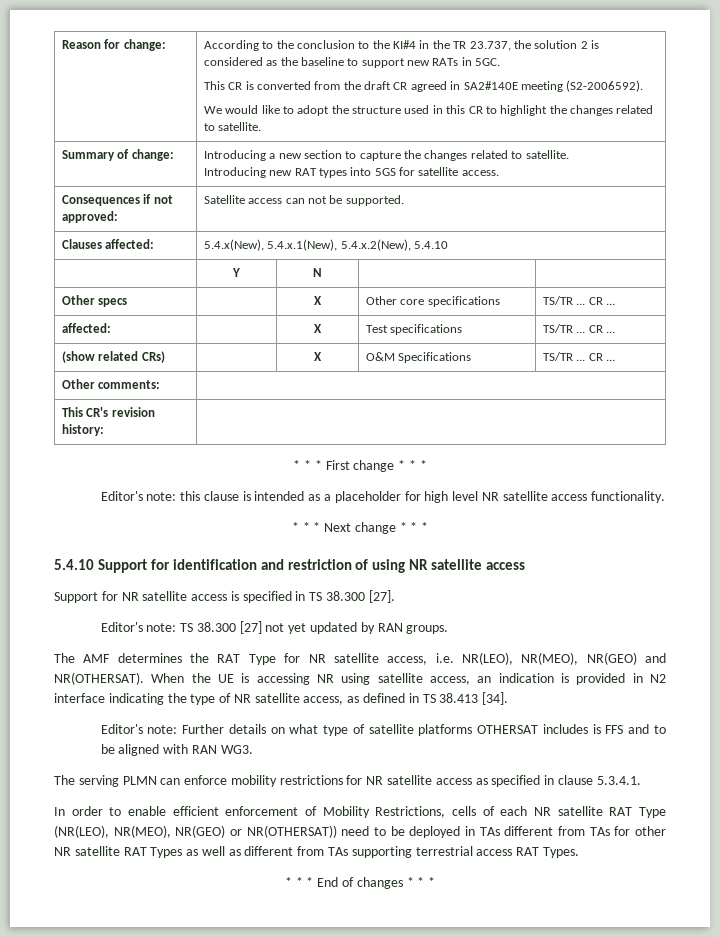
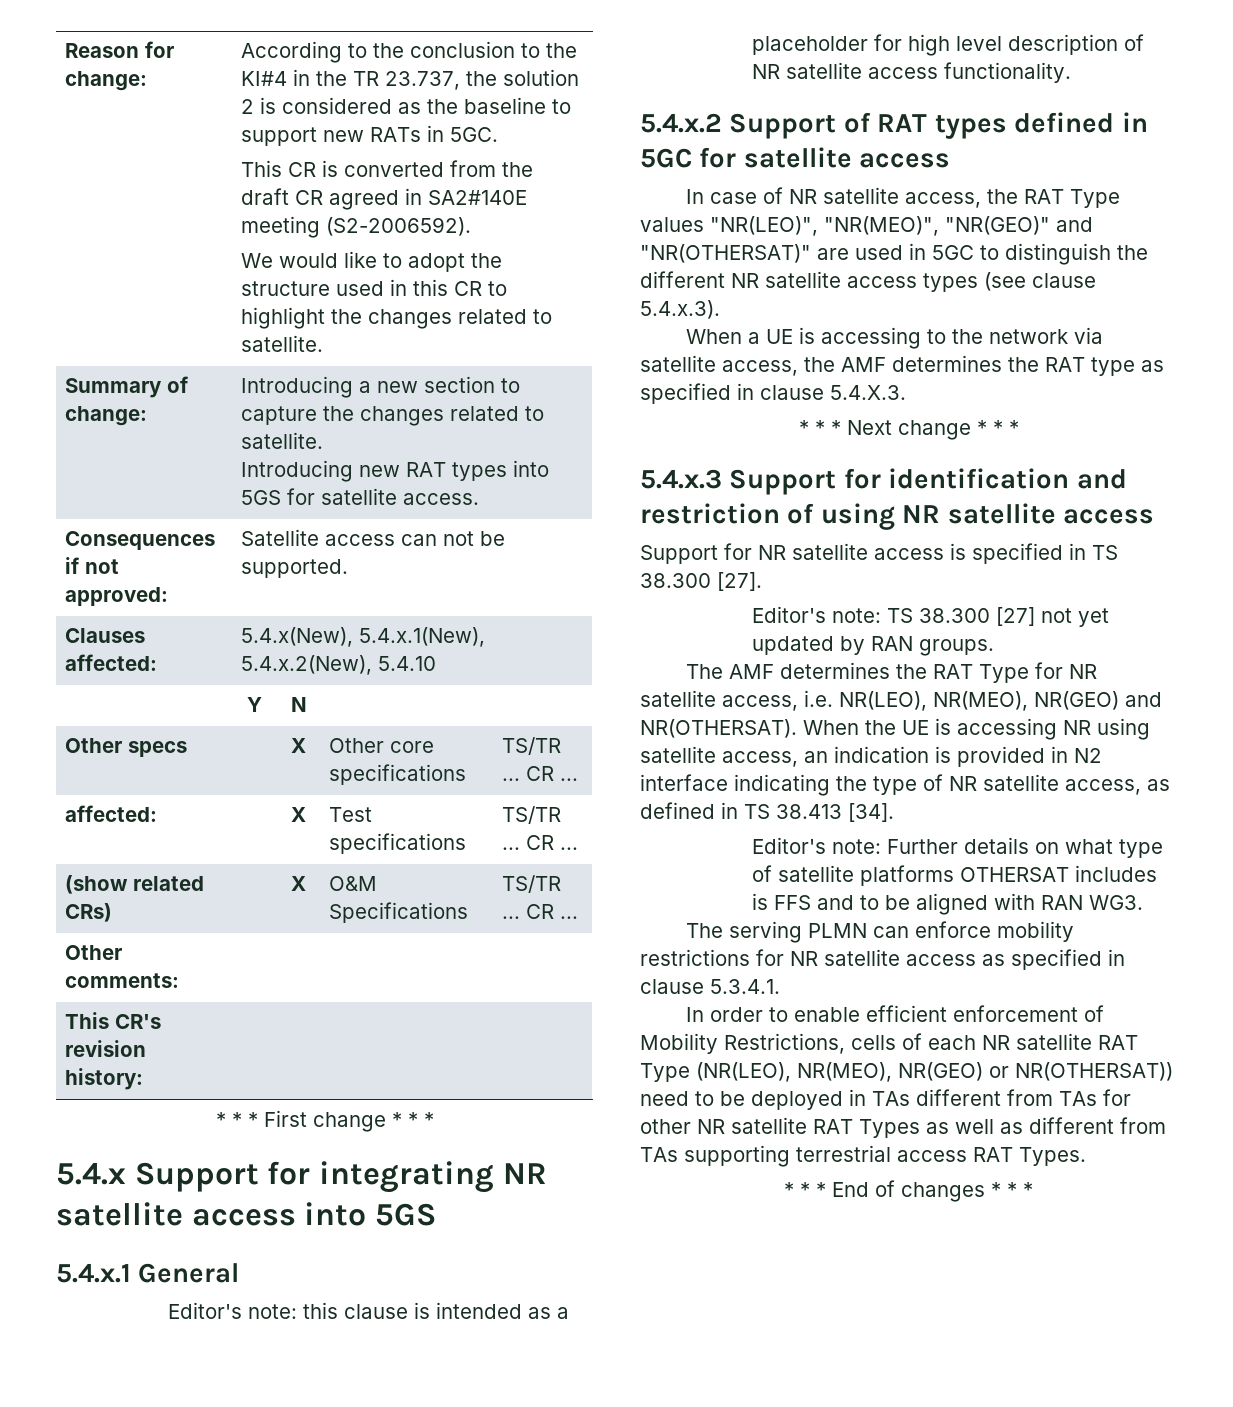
(427, 465) none -> [56,1161,547,1193] [56,1202,436,1226] [56,1263,240,1283] // 5.4.x Support for integrating NR satellite access into 5GS // 5.4.x.1 General
(479, 496) none -> [1007,34,1144,55] description of
(666, 497) none -> [640,112,1148,139] [640,147,951,168] [686,187,1121,208] [640,216,1093,236] [640,243,1148,265] [640,271,1096,292] [640,300,720,319] [686,327,1104,349] [640,355,1164,376] [640,383,906,404] // 5.4.x.2 Support of RAT types defined in 5GC for satellite access // In case of NR satellite access, the RAT Type values "NR(LEO)", "NR(MEO)", "NR(GEO)" and "NR(OTHERSAT)" are used in 5GC to distinguish the different NR satellite access types (see clause 5.4.x.3). // When a UE is accessing to the network via satellite access, the AMF determines the RAT type as specified in clause 5.4.X.3.
[54,559,94,570] 5.4.10 -> [640,469,722,489] 5.4.x.3

